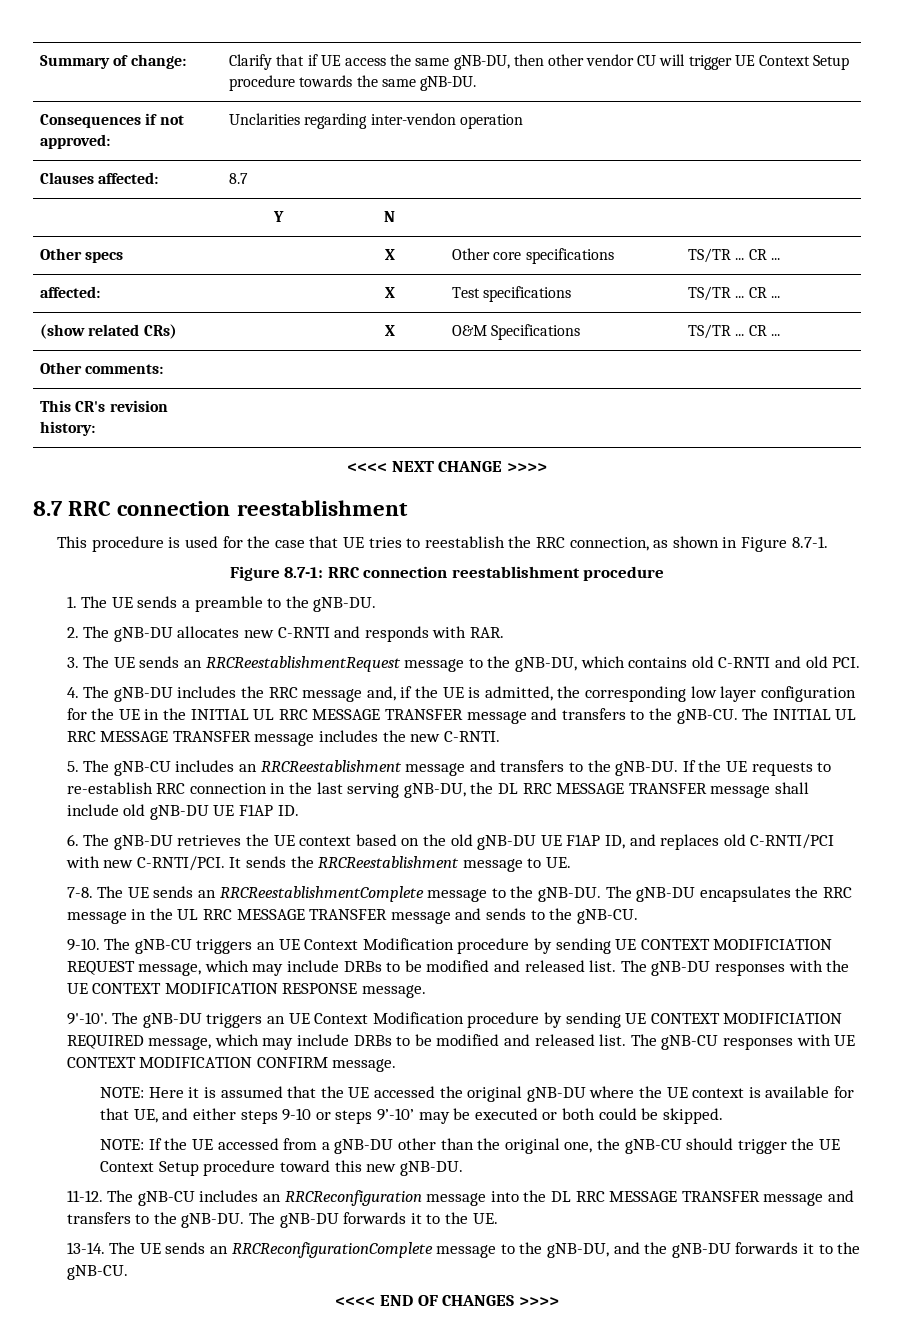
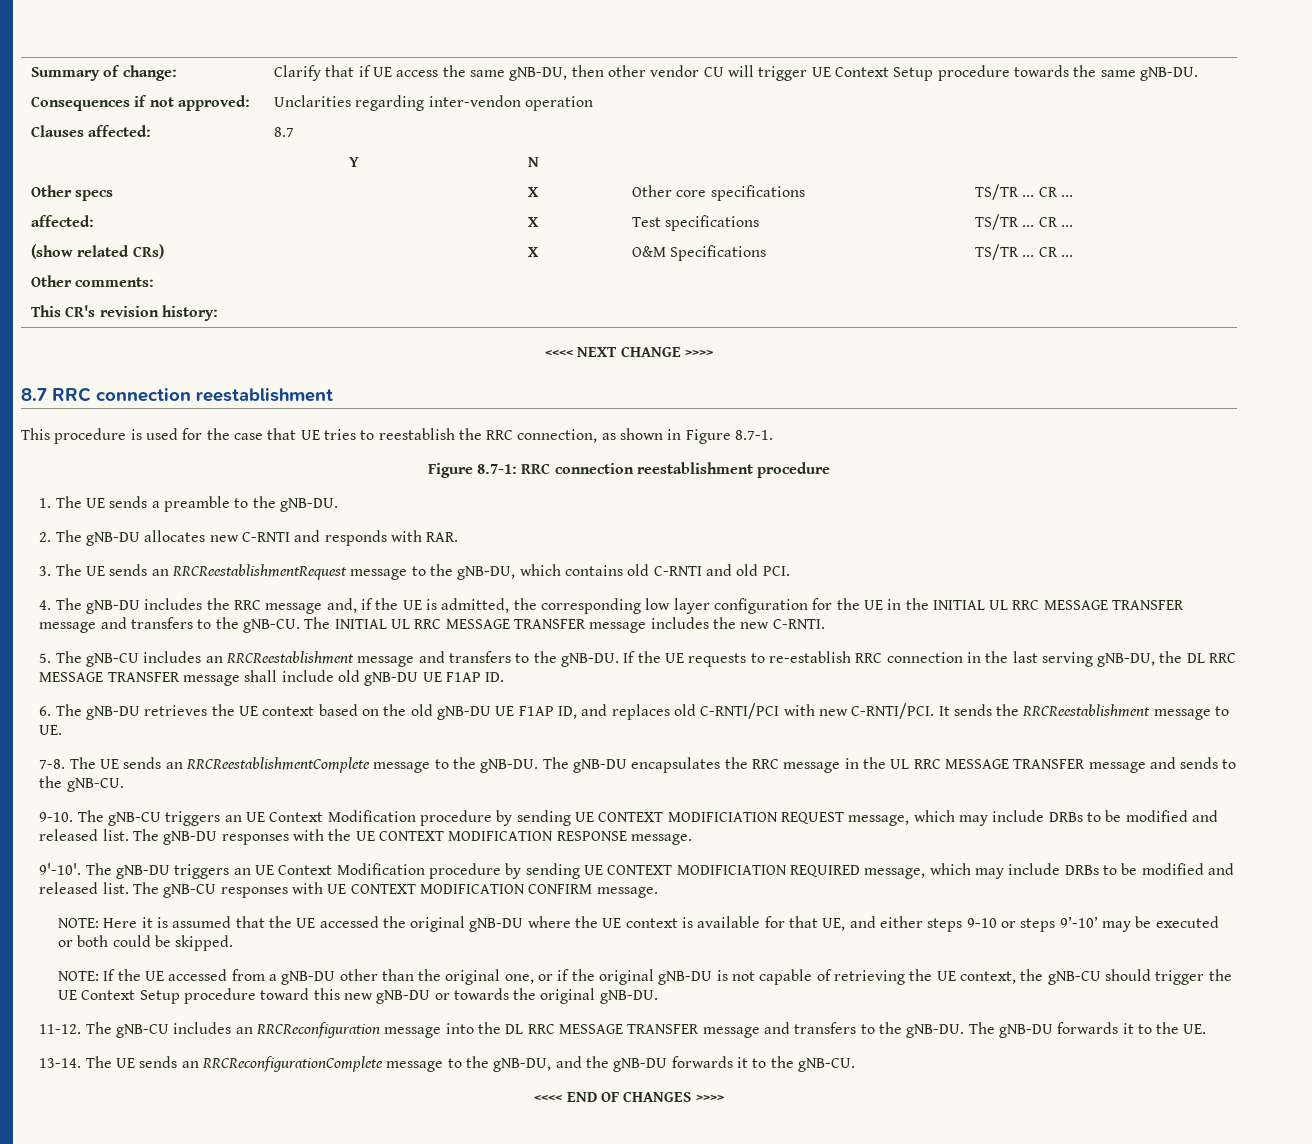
(593, 1147) none -> [538,969,1016,985] or if the original gNB-DU is not capable of retrieving the UE context,
(397, 1168) none -> [376,988,596,1004] gNB-DU or towards the original

